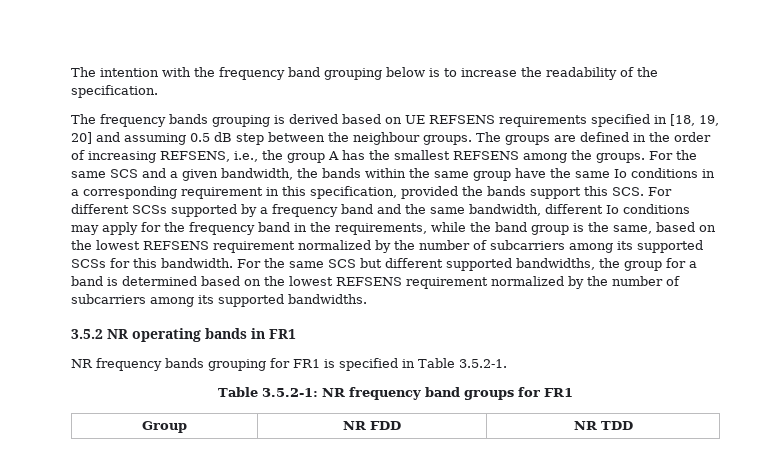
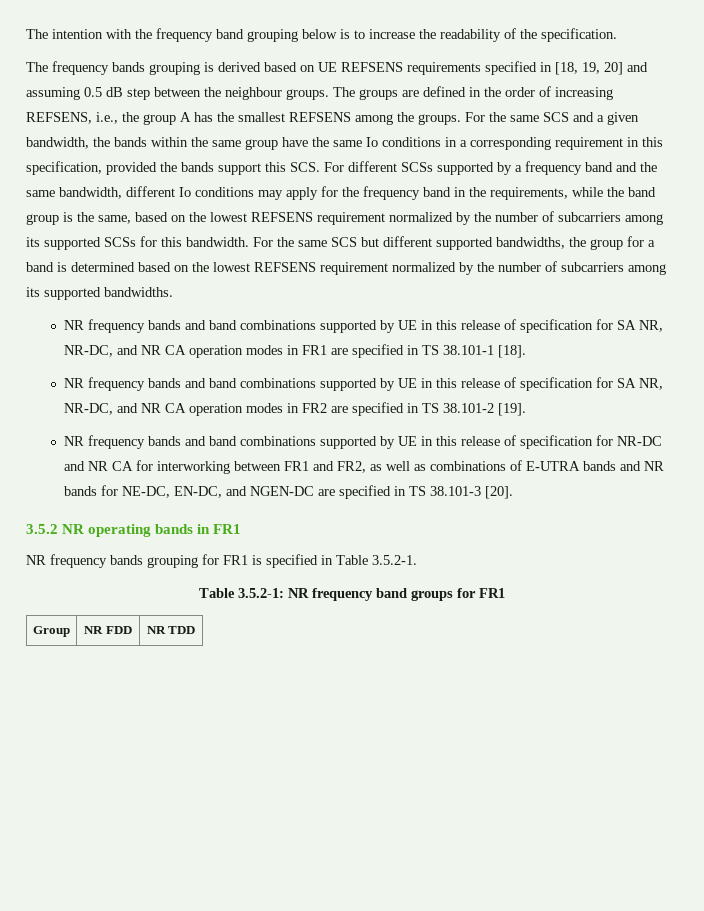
(367, 299) none -> [63,319,663,333] [63,344,526,358] [63,377,663,391] [63,402,526,416] [63,435,662,449] [63,460,664,474] [63,485,513,499] // NR frequency bands and band combinations supported by UE in this release of specification for SA NR, NR-DC, and NR CA operation modes in FR1 are specified in TS 38.101-1 [18]. // NR frequency bands and band combinations supported by UE in this release of specification for SA NR, NR-DC, and NR CA operation modes in FR2 are specified in TS 38.101-2 [19]. // NR frequency bands and band combinations supported by UE in this release of specification for NR-DC and NR CA for interworking between FR1 and FR2, as well as combinations of E-UTRA bands and NR bands for NE-DC, EN-DC, and NGEN-DC are specified in TS 38.101-3 [20].

